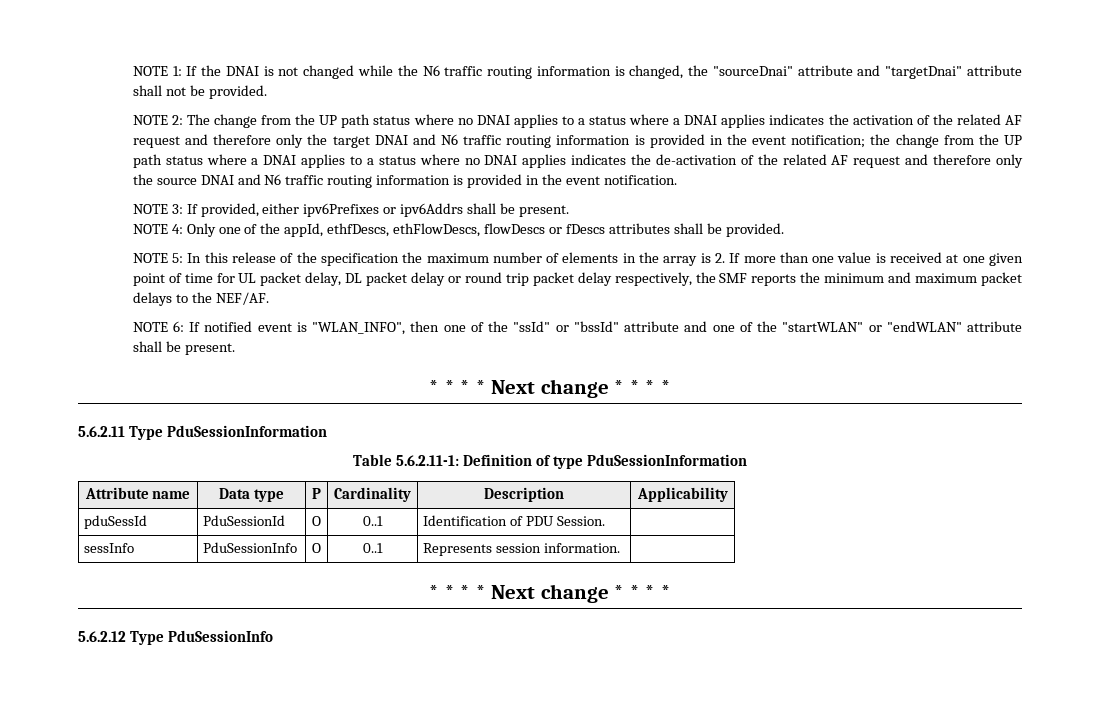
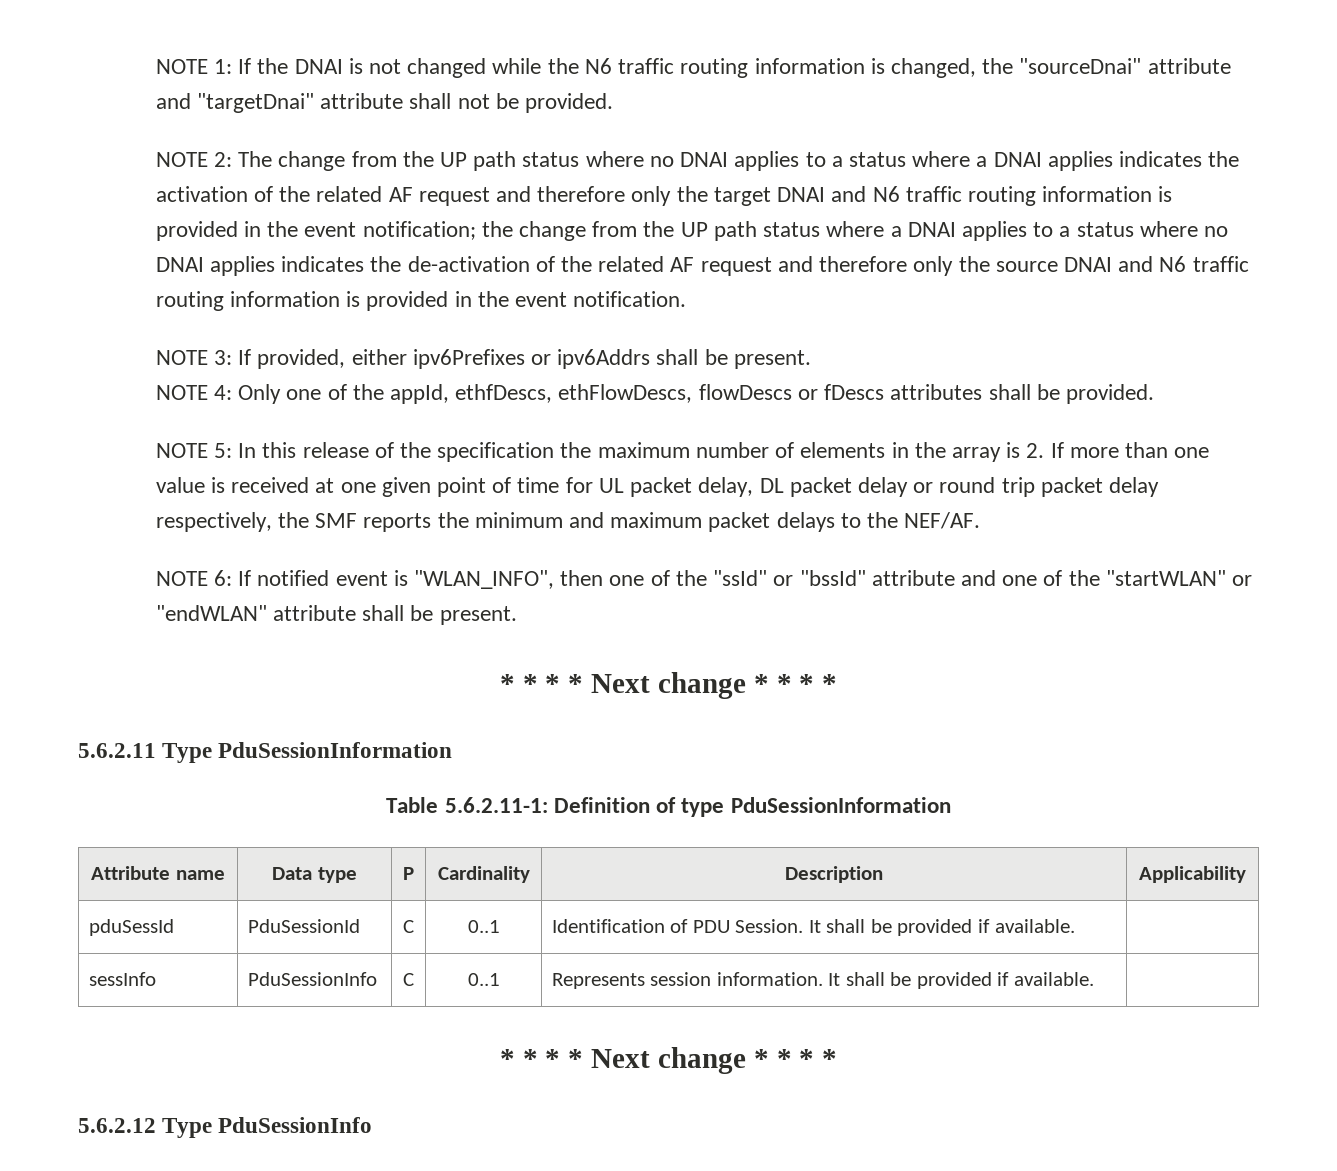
[312,516,321,526] O -> [403,920,414,933] C
(605, 521) none -> [808,919,1075,936] It shall be provided if available.
[312,543,321,553] O -> [403,973,414,986] C
(621, 548) none -> [828,972,1094,989] It shall be provided if available.

